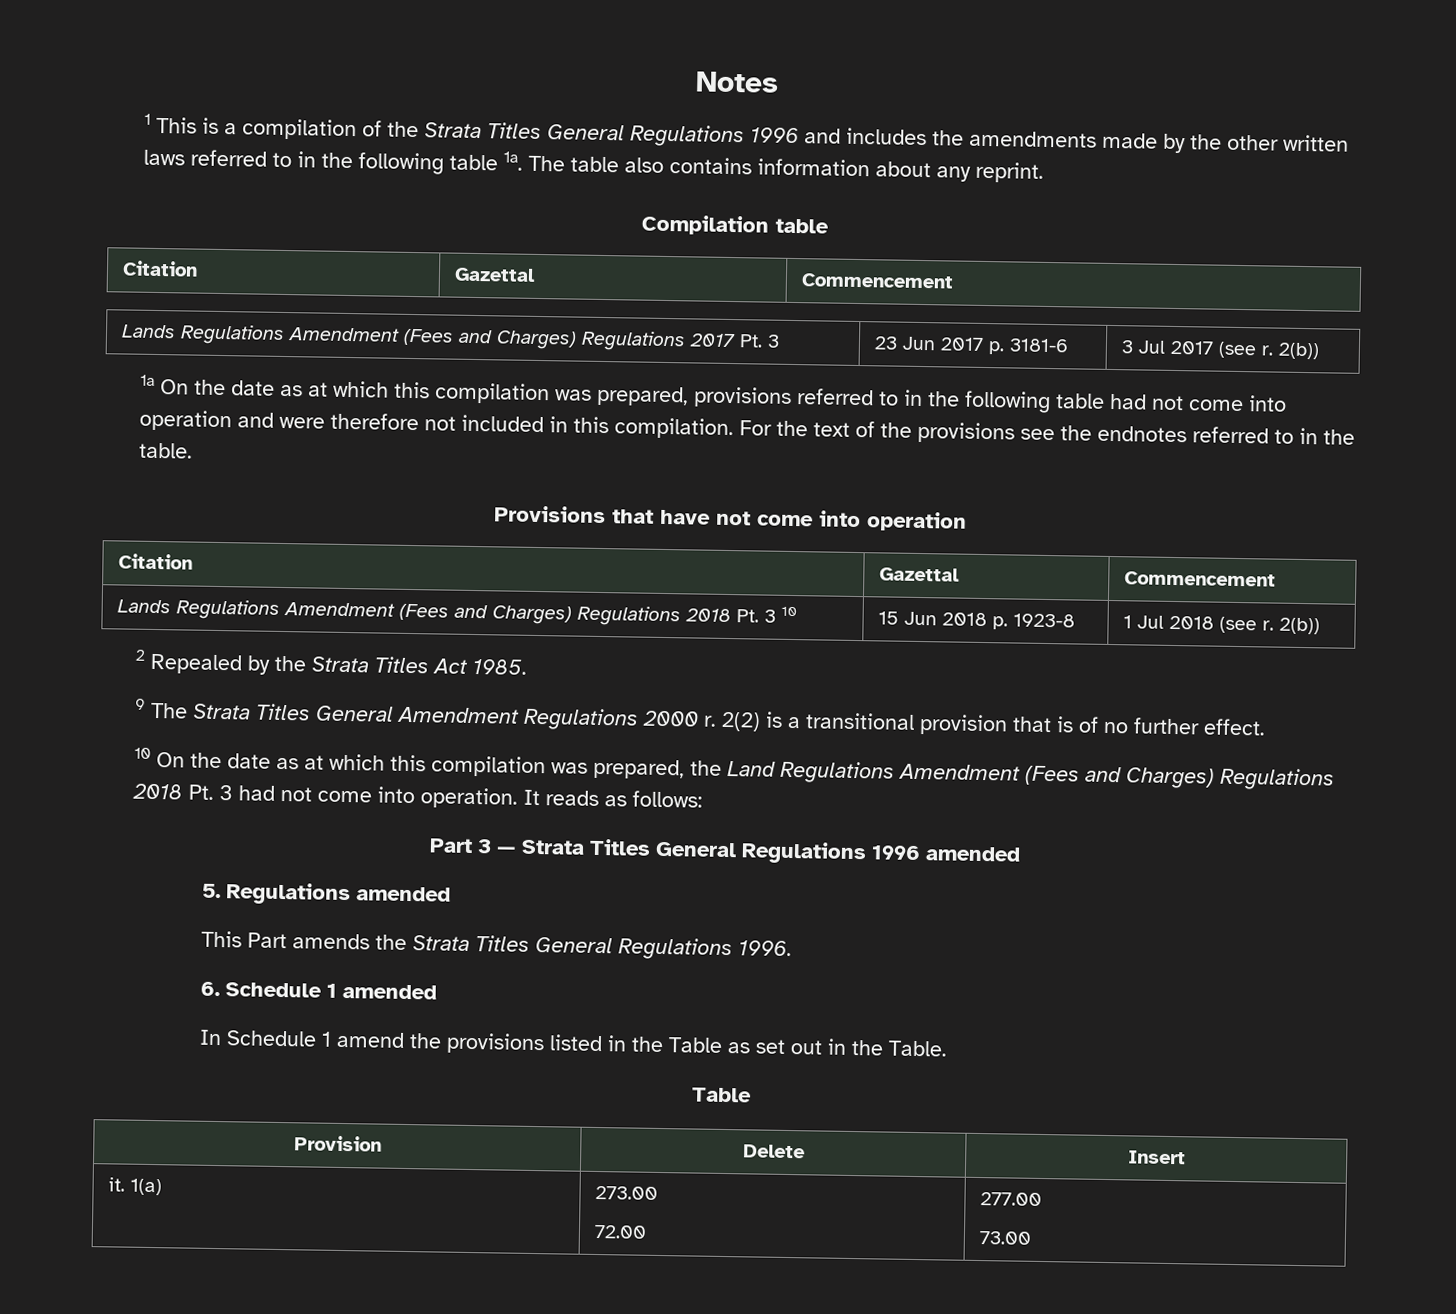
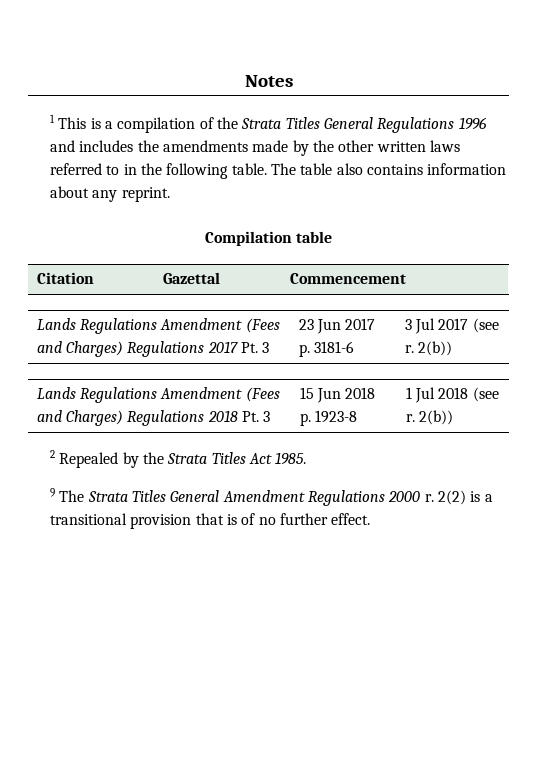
[449,151,524,171] table 1a. -> [231,163,267,175] table.
[140,374,1288,414] [139,409,1356,445] [139,442,194,459] [494,505,967,532] [117,553,193,570] [878,567,960,582] [1123,571,1276,587] // 1a On the date as at which this compilation was prepared, provisions referred to in the following table had not come into operation and were therefore not included in this compilation. For the text of the provisions see the endnotes referred to in the table. // Provisions that have not come into operation // Citation | Gazettal | Commencement -> (452, 348) none
[780,606,797,617] 10 -> (271, 416) none
[134,747,1336,791] [132,783,704,809] [429,838,1021,865] [202,882,452,906] [201,930,793,961] [200,981,438,1000] [199,1029,948,1057] [692,1087,752,1103] [293,1135,382,1152] [742,1144,805,1159] [1127,1150,1186,1165] [107,1177,162,1196] [594,1185,658,1200] [593,1224,647,1239] [979,1192,1042,1206] [978,1231,1032,1245] // 10 On the date as at which this compilation was prepared, the Land Regulations Amendment (Fees and Charges) Regulations 2018 Pt. 3 had not come into operation. It reads as follows: // Part 3 — Strata Titles General Regulations 1996 amended // 5. Regulations amended // This Part amends the Strata Titles General Regulations 1996. // 6. Schedule 1 amended // In Schedule 1 amend the provisions listed in the Table as set out in the Table. // Table // Provision | Delete | Insert // it. 1(a) | 273.00 // 72.00 | 277.00 // 73.00 -> (371, 519) none

